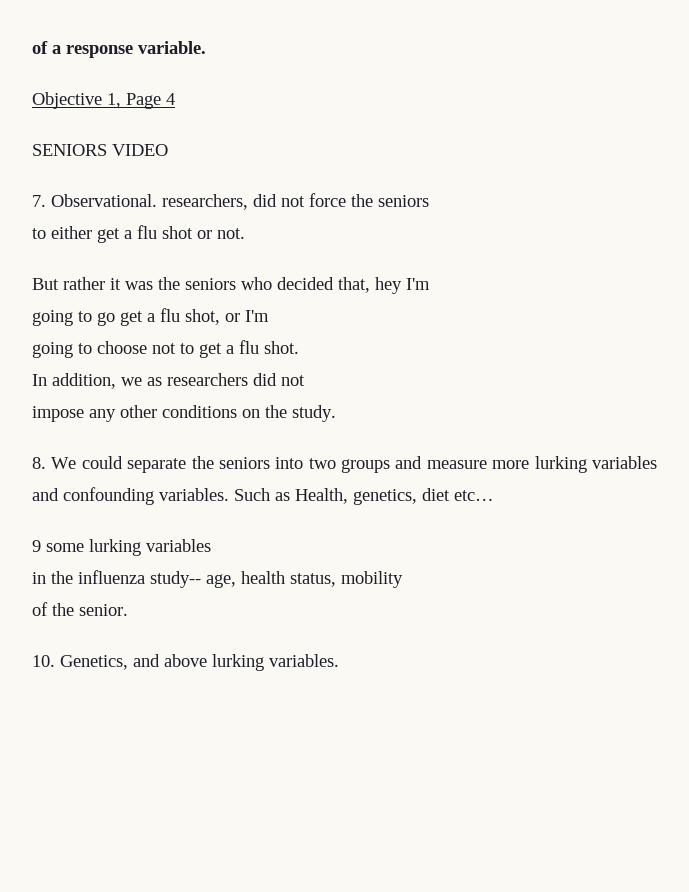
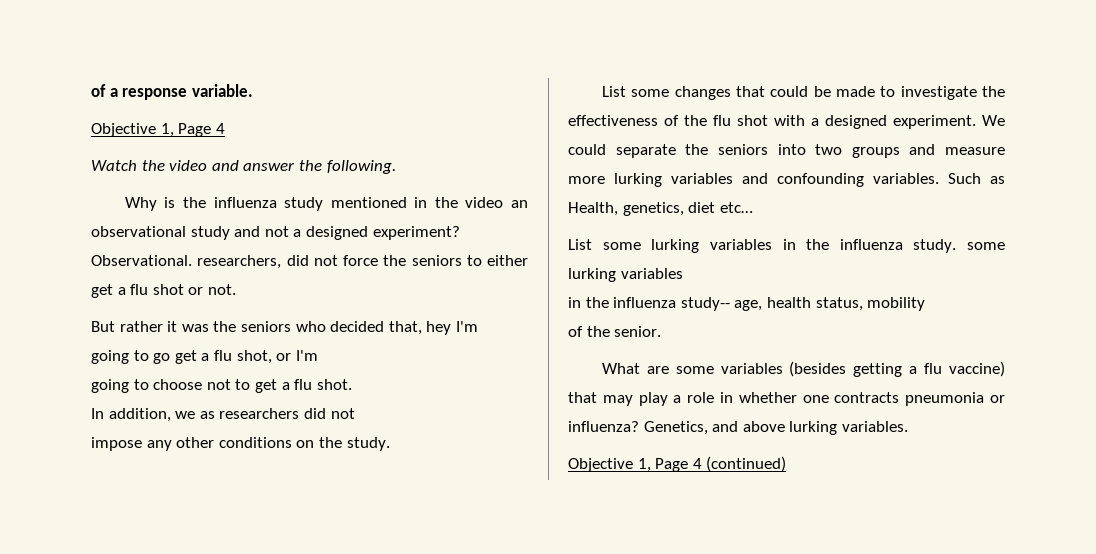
[32,144,168,156] [32,195,46,207] SENIORS VIDEO // 7. -> [91,160,396,174] [124,197,528,211] [91,226,460,240] Watch the video and answer the following. // Why is the influenza study mentioned in the video an observational study and not a designed experiment?
(429, 201) // -> (462, 260) none
[32,457,46,469] 8. -> [601,86,1005,100] [568,115,976,129] List some changes that could be made to investigate the effectiveness of the flu shot with a designed experiment.
[32,540,41,552] 9 -> [568,239,957,253] List some lurking variables in the influenza study.
[32,655,55,667] 10. -> [601,361,1005,377] [568,392,1005,406] [568,421,639,432] What are some variables (besides getting a flu vaccine) that may play a role in whether one contracts pneumonia or influenza?
(339, 660) none -> [568,456,787,472] // Objective 1, Page 4 (continued)

